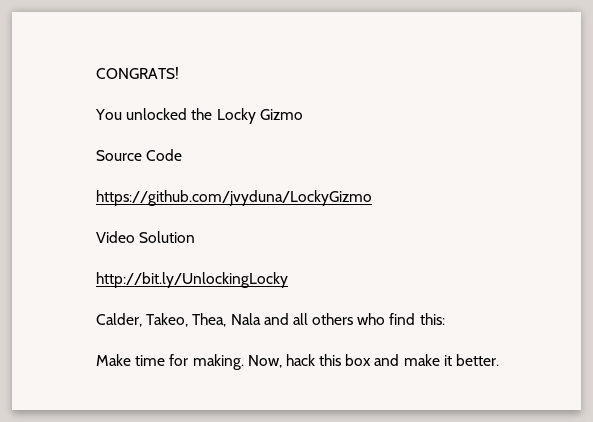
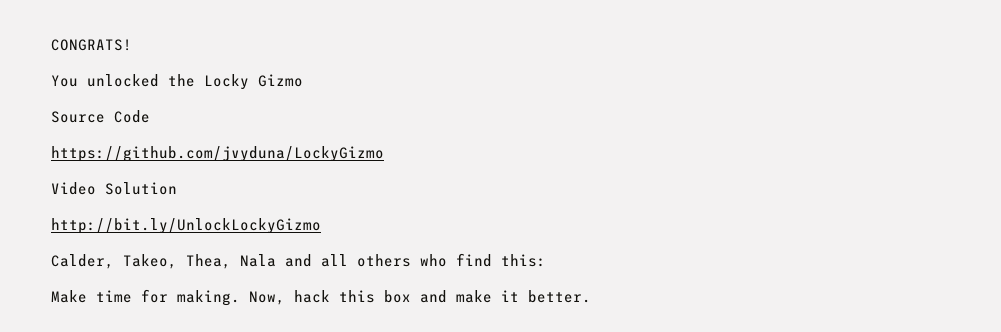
[96,272,288,288] http://bit.ly/UnlockingLocky -> [51,218,321,234] http://bit.ly/UnlockLockyGizmo

